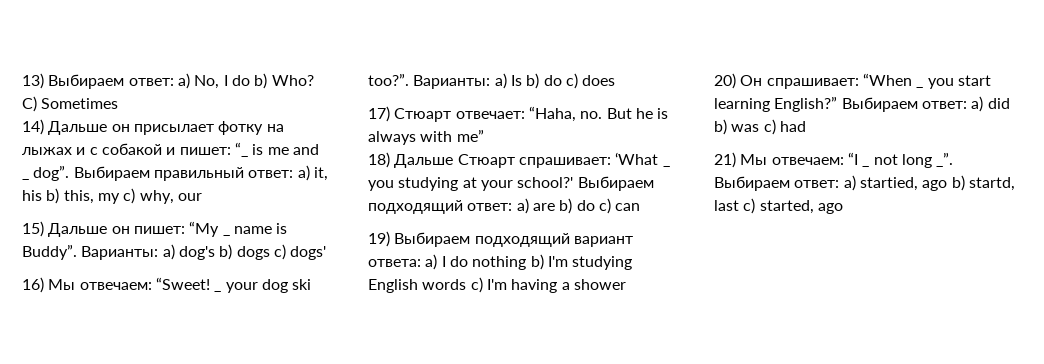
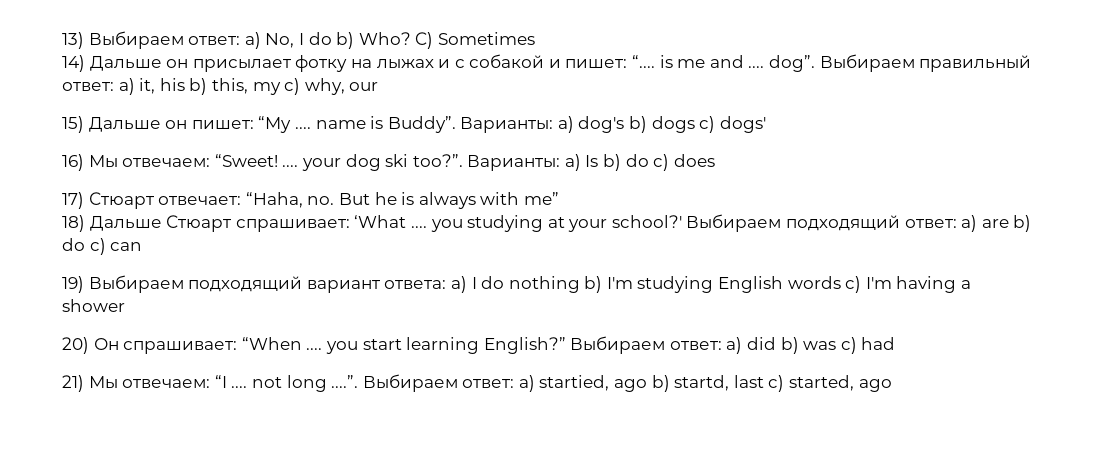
[234,142,248,157] “_ -> [632,55,656,68] “....
[22,178,29,180] _ -> [748,66,765,68] ....
[222,234,230,236] _ -> [294,127,311,129] ....
[214,290,222,292] _ -> [282,165,299,167] ....
[662,165,670,167] _ -> [410,226,427,228] ....
[916,86,924,88] _ -> [306,348,323,350] ....
[862,165,870,167] _ -> [231,386,248,388] ....
[936,152,954,167] _”. -> [331,375,359,388] ....”.

